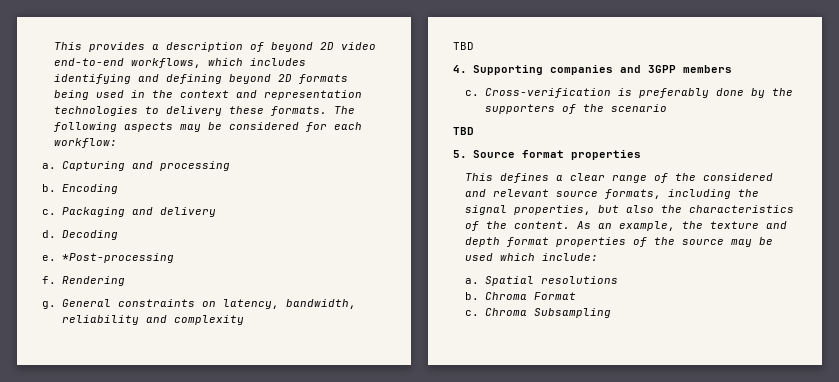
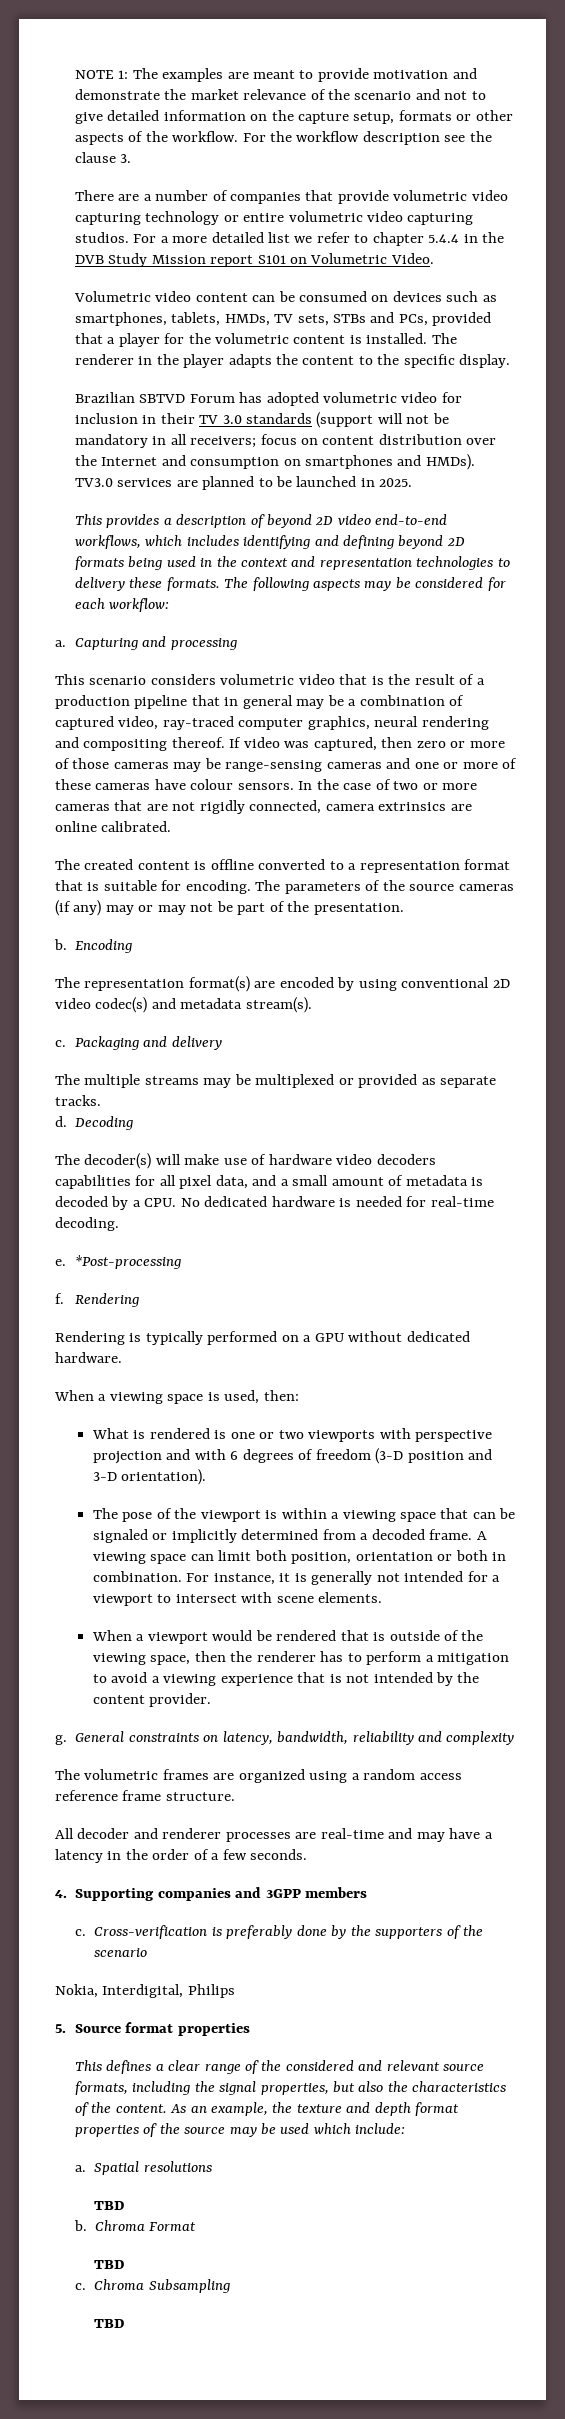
(54, 46) none -> [74,68,477,82] [74,89,486,100] [74,110,513,124] [74,131,492,145] [74,152,132,163] [74,190,508,204] [74,211,474,225] [74,232,505,246] [74,253,434,267] [73,291,497,302] [74,312,492,326] [74,333,457,347] [74,354,511,368] [74,392,462,406] [74,412,449,428] [74,434,497,448] [74,454,475,470] [74,476,413,490] NOTE 1: The examples are meant to provide motivation and demonstrate the market relevance of the scenario and not to give detailed information on the capture setup, formats or other aspects of the workflow. For the workflow description see the clause 3. // There are a number of companies that provide volumetric video capturing technology or entire volumetric video capturing studios. For a more detailed list we refer to chapter 5.4.4 in the DVB Study Mission report S101 on Volumetric Video. // Volumetric video content can be consumed on devices such as smartphones, tablets, HMDs, TV sets, STBs and PCs, provided that a player for the volumetric content is installed. The renderer in the player adapts the content to the specific display. // Brazilian SBTVD Forum has adopted volumetric video for inclusion in their TV 3.0 standards (support will not be mandatory in all receivers; focus on content distribution over the Internet and consumption on smartphones and HMDs). TV3.0 services are planned to be launched in 2025. //
[42,184,118,194] [42,207,216,217] [42,230,118,240] [42,253,174,263] [42,276,125,286] b. Encoding // c. Packaging and delivery // d. Decoding // e. *Post-processing // f. Rendering -> [55,674,485,685] [55,695,465,709] [55,716,489,730] [55,737,505,751] [55,758,518,772] [55,779,478,790] [55,800,472,814] [55,821,172,832] [55,859,511,873] [55,880,514,894] [55,900,404,916] [54,939,133,953] [55,976,510,992] [55,997,312,1013] [55,1036,222,1050] [55,1074,497,1088] [55,1095,101,1106] [55,1116,134,1130] [55,1153,436,1169] [55,1175,484,1189] [55,1196,494,1210] [55,1217,119,1231] [55,1255,181,1269] [55,1293,139,1307] [55,1331,470,1345] [55,1352,122,1363] [54,1390,299,1404] [91,1428,492,1442] [92,1448,492,1464] [92,1469,207,1485] [92,1508,516,1522] [92,1529,487,1543] [92,1550,506,1564] [92,1571,500,1585] [92,1592,383,1606] [91,1630,484,1644] [92,1651,509,1665] [92,1672,480,1686] [92,1693,212,1707] This scenario considers volumetric video that is the result of a production pipeline that in general may be a combination of captured video, ray-traced computer graphics, neural rendering and compositing thereof. If video was captured, then zero or more of those cameras may be range-sensing cameras and one or more of these cameras have colour sensors. In the case of two or more cameras that are not rigidly connected, camera extrinsics are online calibrated. // The created content is offline converted to a representation format that is suitable for encoding. The parameters of the source cameras (if any) may or may not be part of the presentation. // b. Encoding // The representation format(s) are encoded by using conventional 2D video codec(s) and metadata stream(s). // c. Packaging and delivery // The multiple streams may be multiplexed or provided as separate tracks. // d. Decoding // The decoder(s) will make use of hardware video decoders capabilities for all pixel data, and a small amount of metadata is decoded by a CPU. No dedicated hardware is needed for real-time decoding. // e. *Post-processing // f. Rendering // Rendering is typically performed on a GPU without dedicated hardware. // When a viewing space is used, then: // What is rendered is one or two viewports with perspective projection and with 6 degrees of freedom (3-D position and 3-D orientation). // The pose of the viewport is within a viewing space that can be signaled or implicitly determined from a decoded frame. A viewing space can limit both position, orientation or both in combination. For instance, it is generally not intended for a viewport to intersect with scene elements. // When a viewport would be rendered that is outside of the viewing space, then the renderer has to perform a mitigation to avoid a viewing experience that is not intended by the content provider.
[453,42,474,50] TBD -> [55,1769,462,1783] [55,1790,235,1801] [55,1828,493,1842] [55,1849,308,1863] The volumetric frames are organized using a random access reference frame structure. // All decoder and renderer processes are real-time and may have a latency in the order of a few seconds.
[453,127,474,135] TBD -> [55,1984,235,1998] Nokia, Interdigital, Philips
(618, 280) none -> [94,2201,125,2210] // TBD
(576, 296) none -> [94,2260,125,2269] // TBD
(611, 313) none -> [94,2319,125,2328] // TBD

